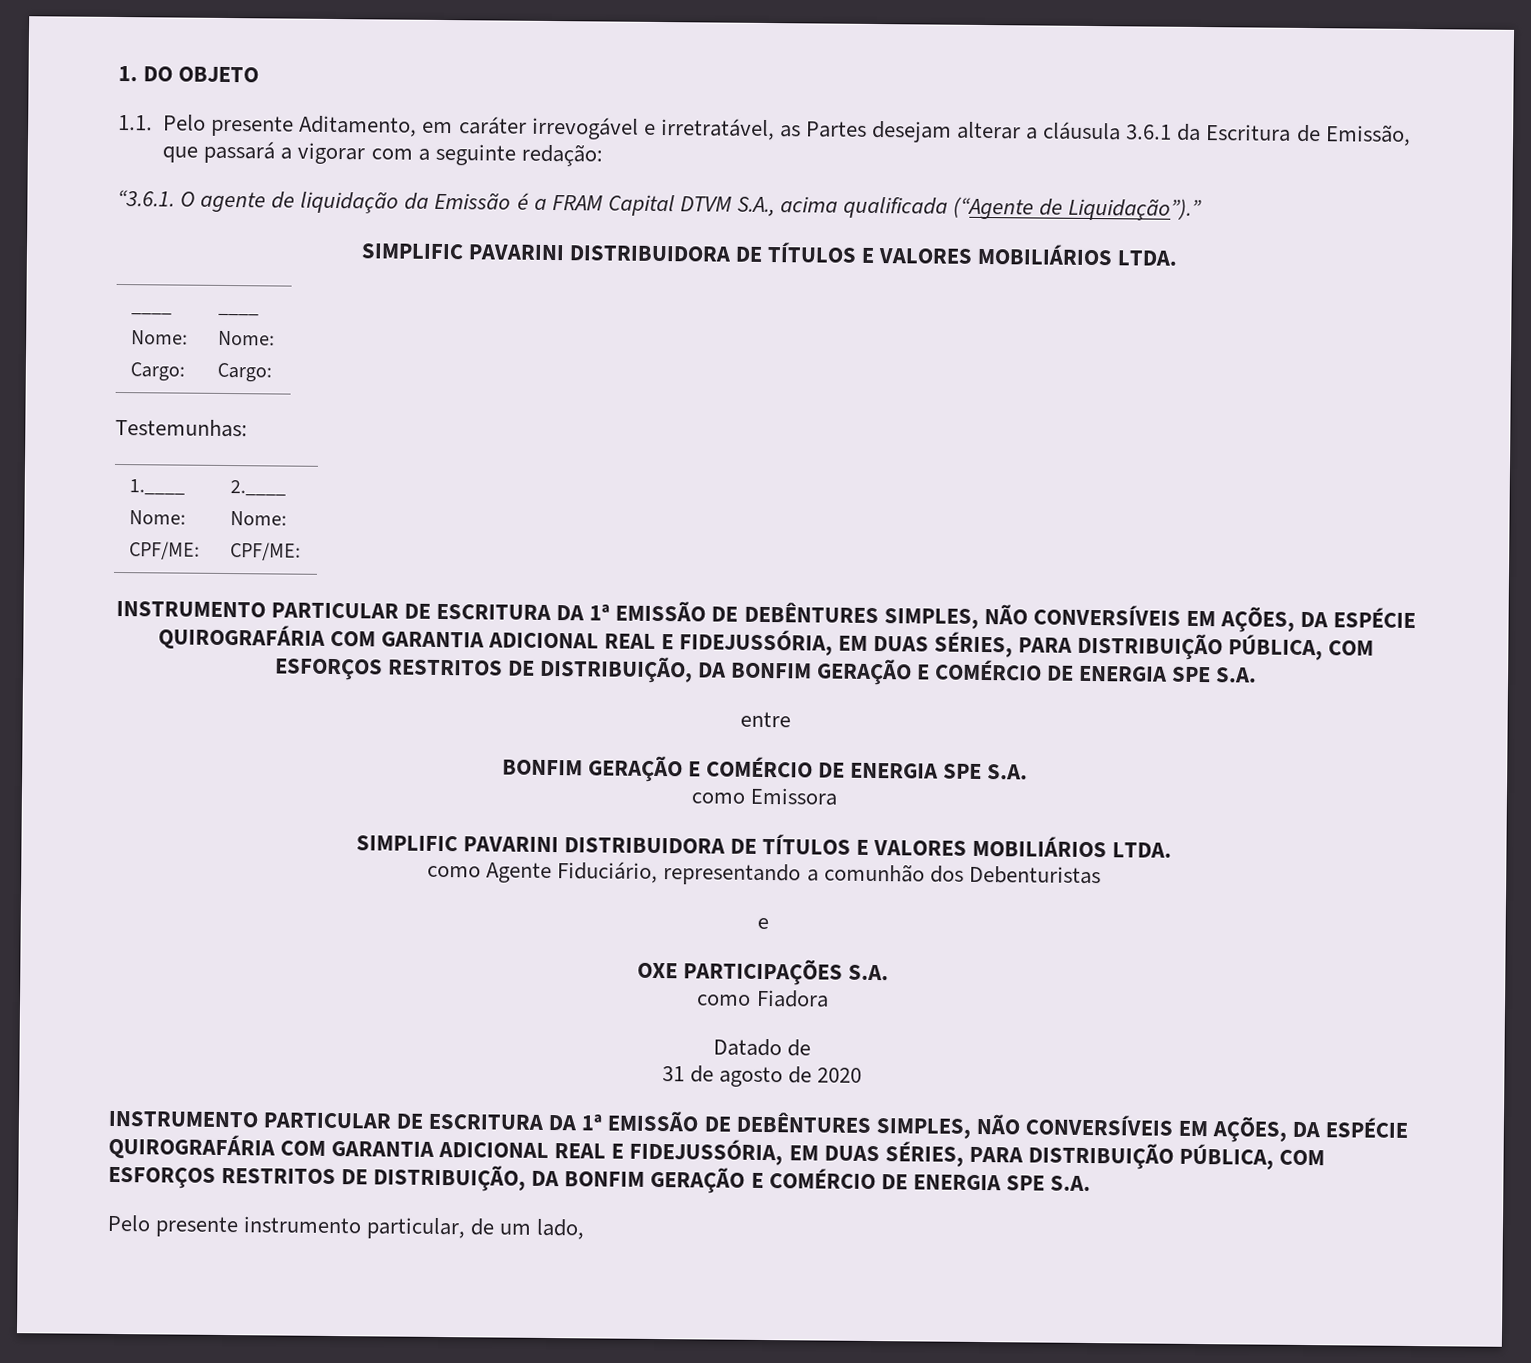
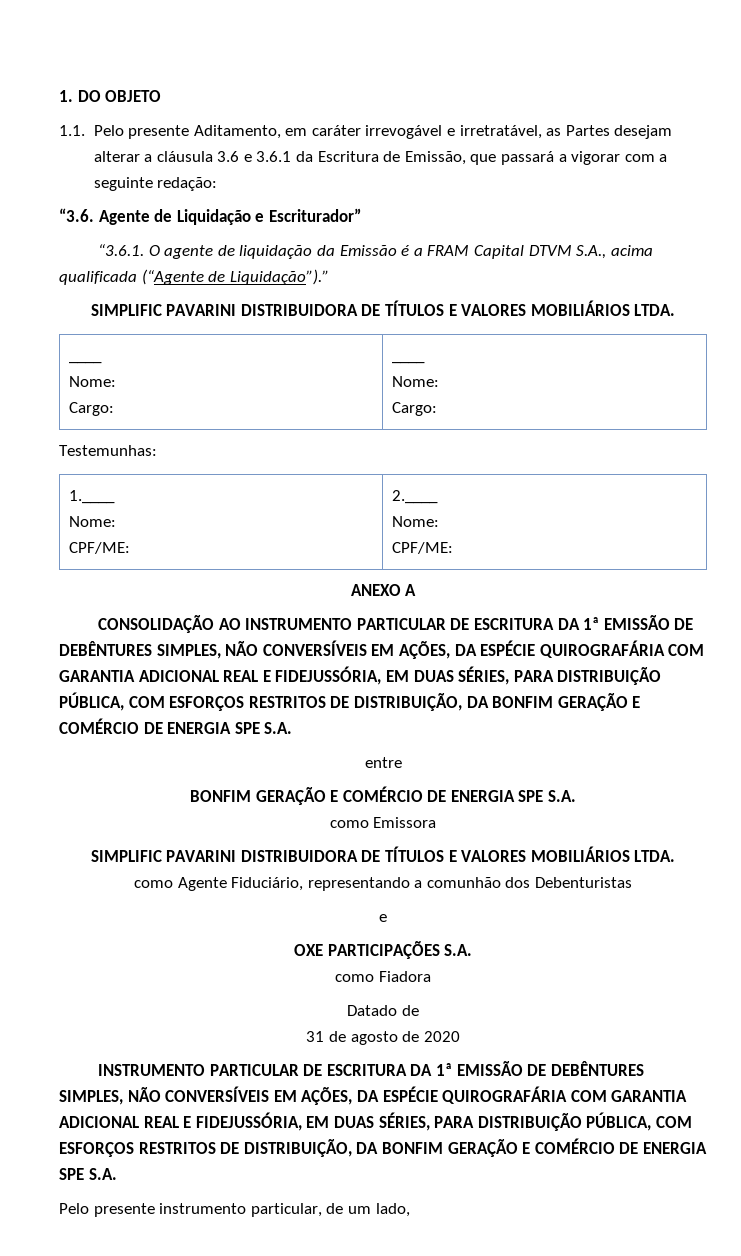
(1122, 131) none -> [217,151,252,162] 3.6 e
(603, 155) none -> [59,208,361,225] // “3.6. Agente de Liquidação e Escriturador”
(302, 551) none -> [350,584,417,596] [98,615,241,633] ANEXO A // CONSOLIDAÇÃO AO

